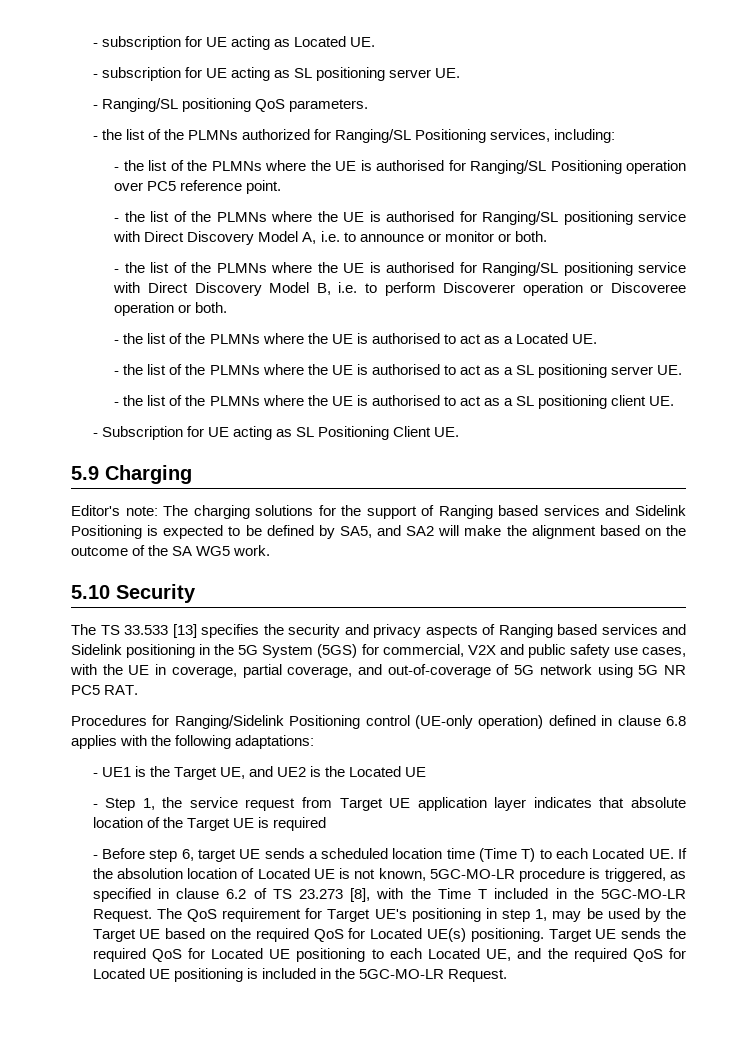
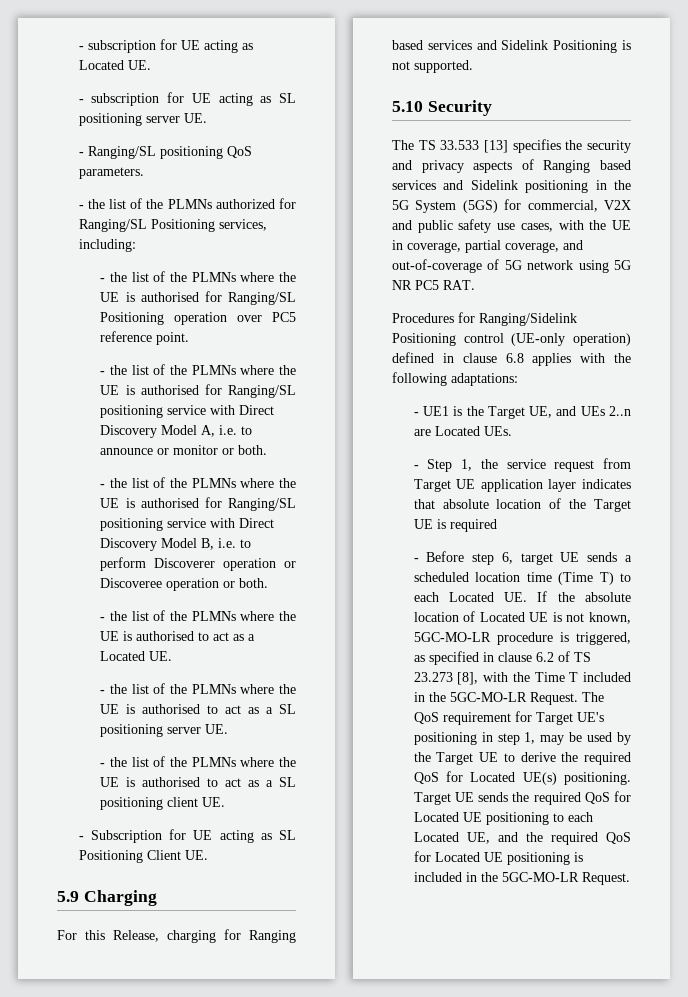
[71,505,435,519] Editor's note: The charging solutions for the support of -> [57,929,241,943] For this Release, charging for
[163,525,686,539] [71,545,271,556] expected to be defined by SA5, and SA2 will make the alignment based on the outcome of the SA WG5 work. -> [392,60,473,73] not supported.
[276,766,427,777] UE2 is the Located UE -> [580,406,631,416] [413,426,512,436] UEs 2..n are Located UEs.
[116,868,183,879] absolution -> [585,592,631,602] absolute
[165,928,227,939] based on -> [503,752,556,762] to derive

